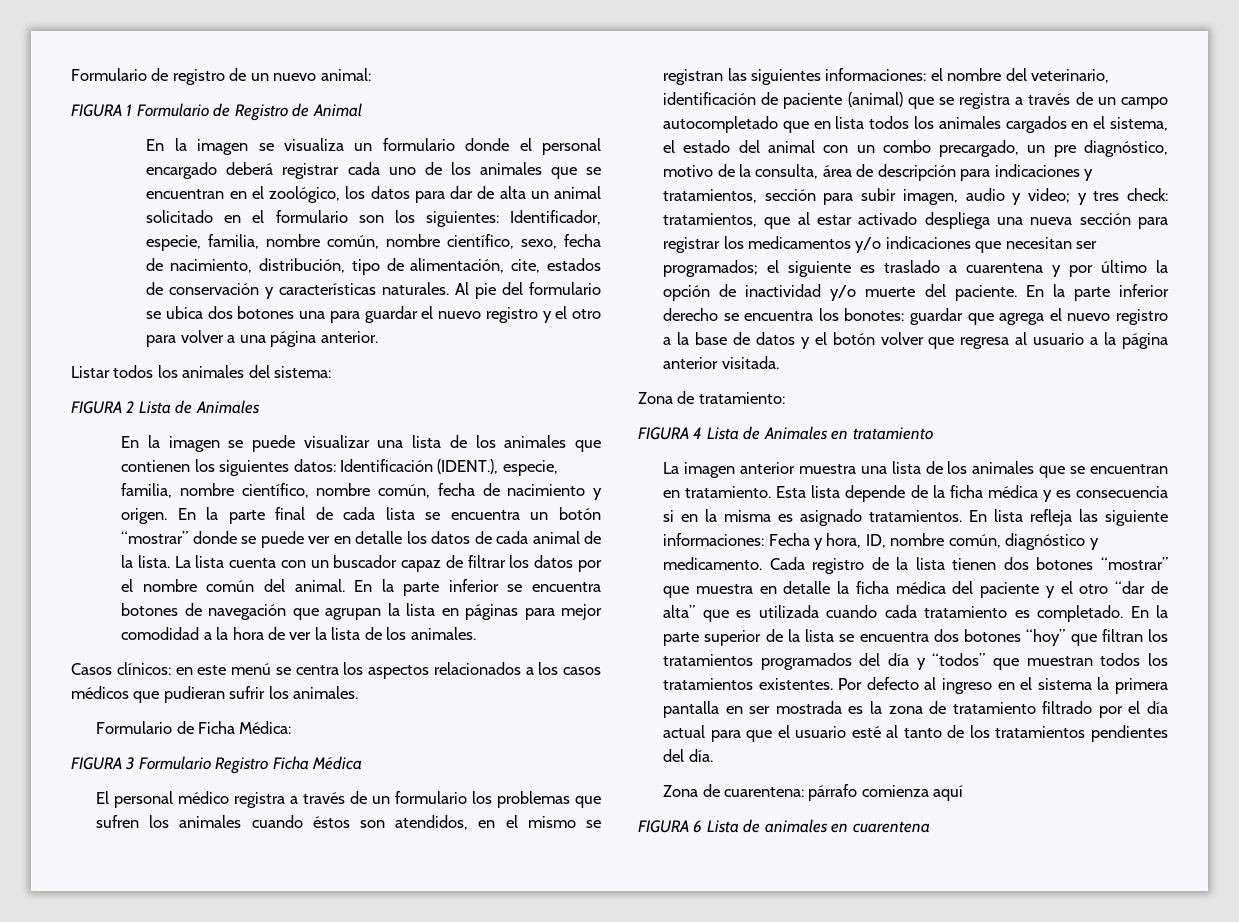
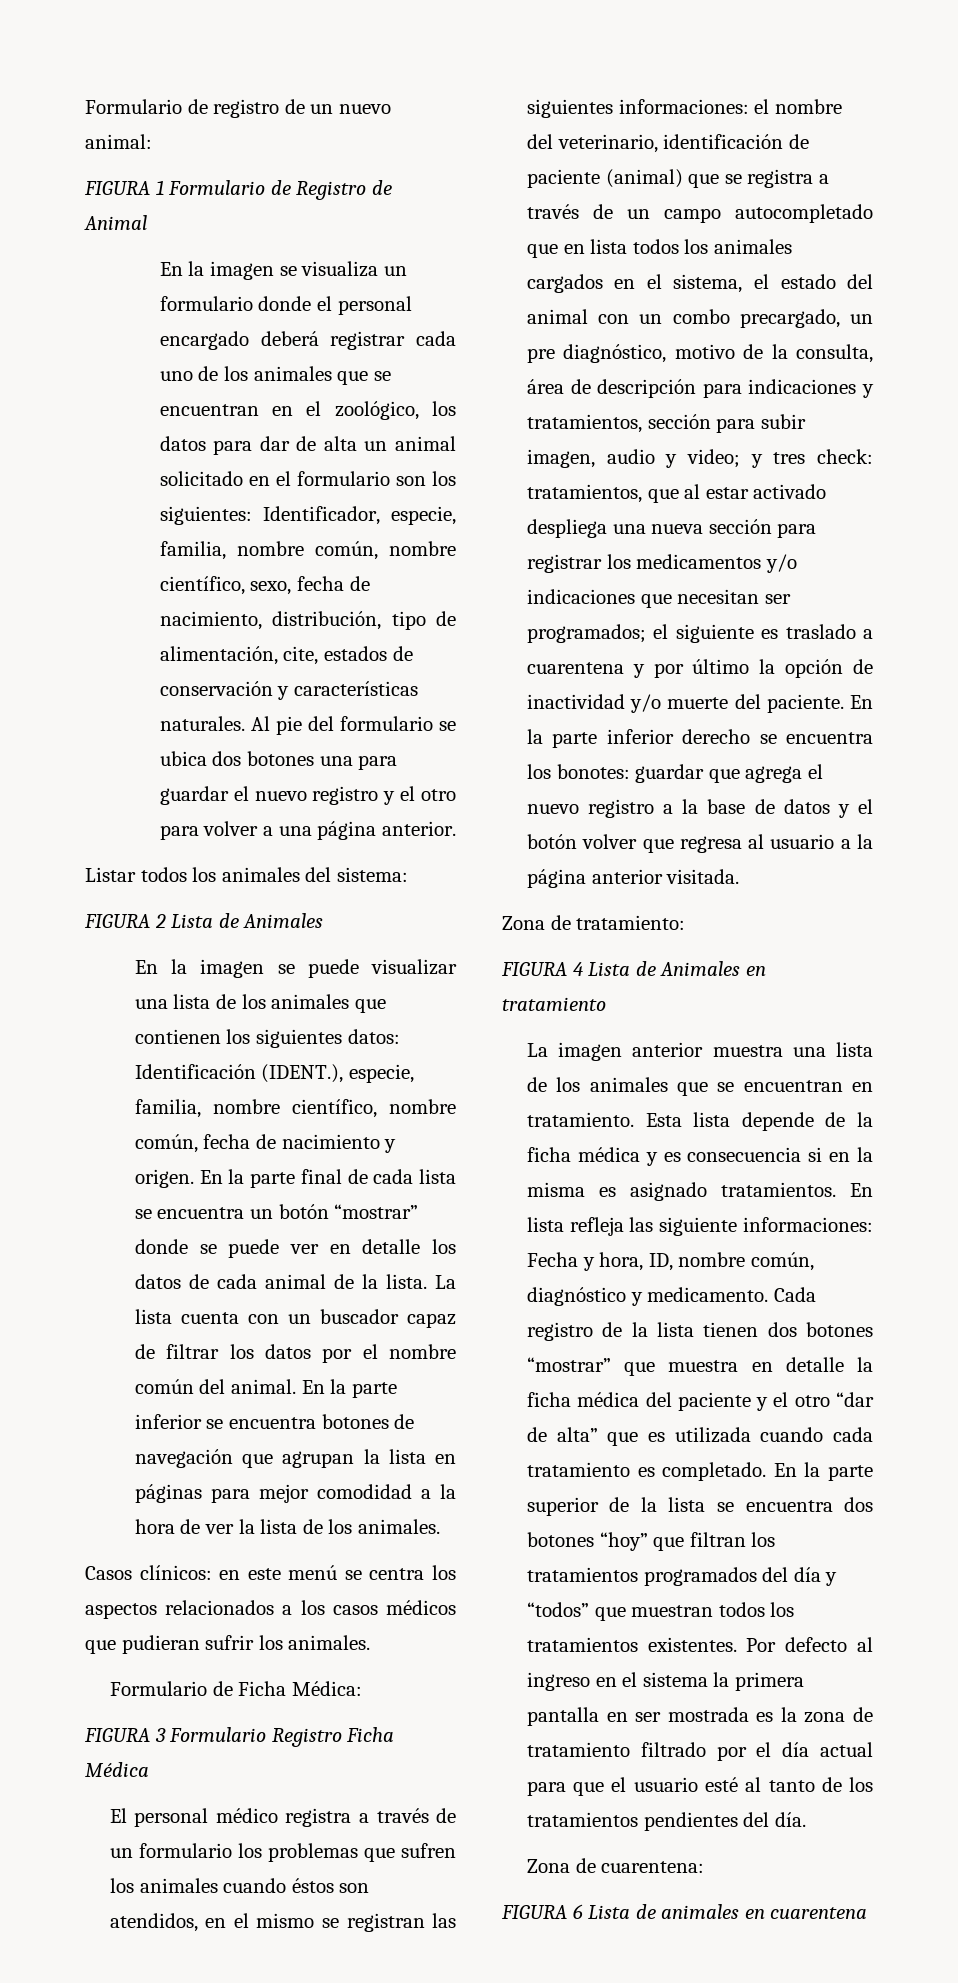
[808,784,964,801] párrafo comienza aquí -> (705, 1867) none

